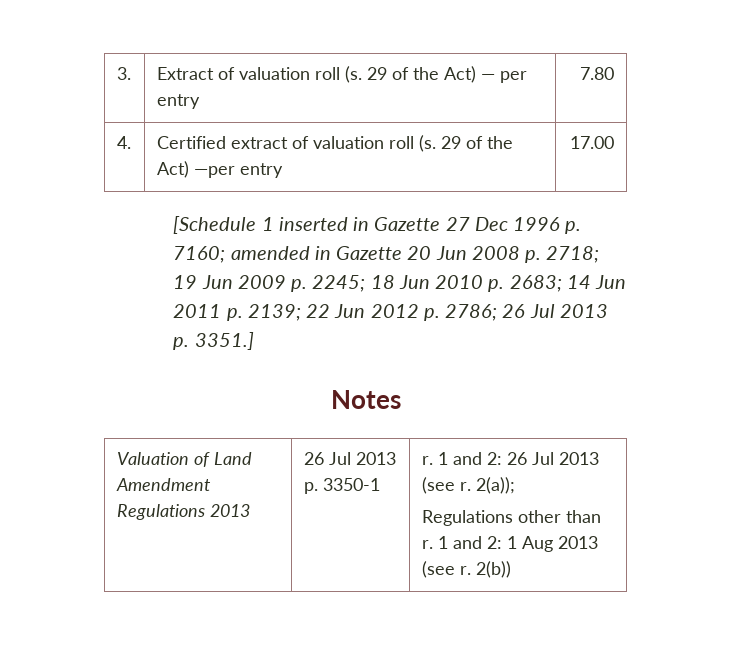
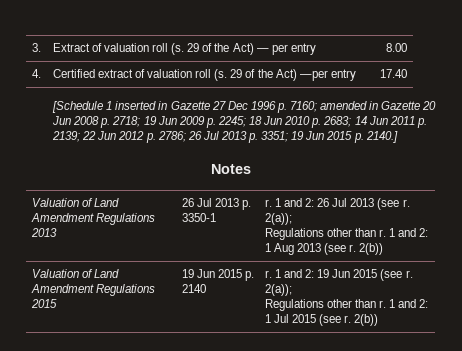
[580,67,615,80] 7.80 -> [386,43,408,52] 8.00
[570,136,615,149] 17.00 -> [380,69,408,78] 17.40
[194,332,254,350] 3351.] -> [261,131,398,143] 3351; 19 Jun 2015 p. 2140.]
(511, 569) none -> [31,269,119,278] [30,284,155,296] [30,299,57,308] [181,269,255,281] [181,284,206,293] [264,269,413,281] [264,284,292,296] [264,299,429,311] [264,314,379,326] // Valuation of Land Amendment Regulations 2015 | 19 Jun 2015 p. 2140 | r. 1 and 2: 19 Jun 2015 (see r. 2(a)); // Regulations other than r. 1 and 2: 1 Jul 2015 (see r. 2(b))

